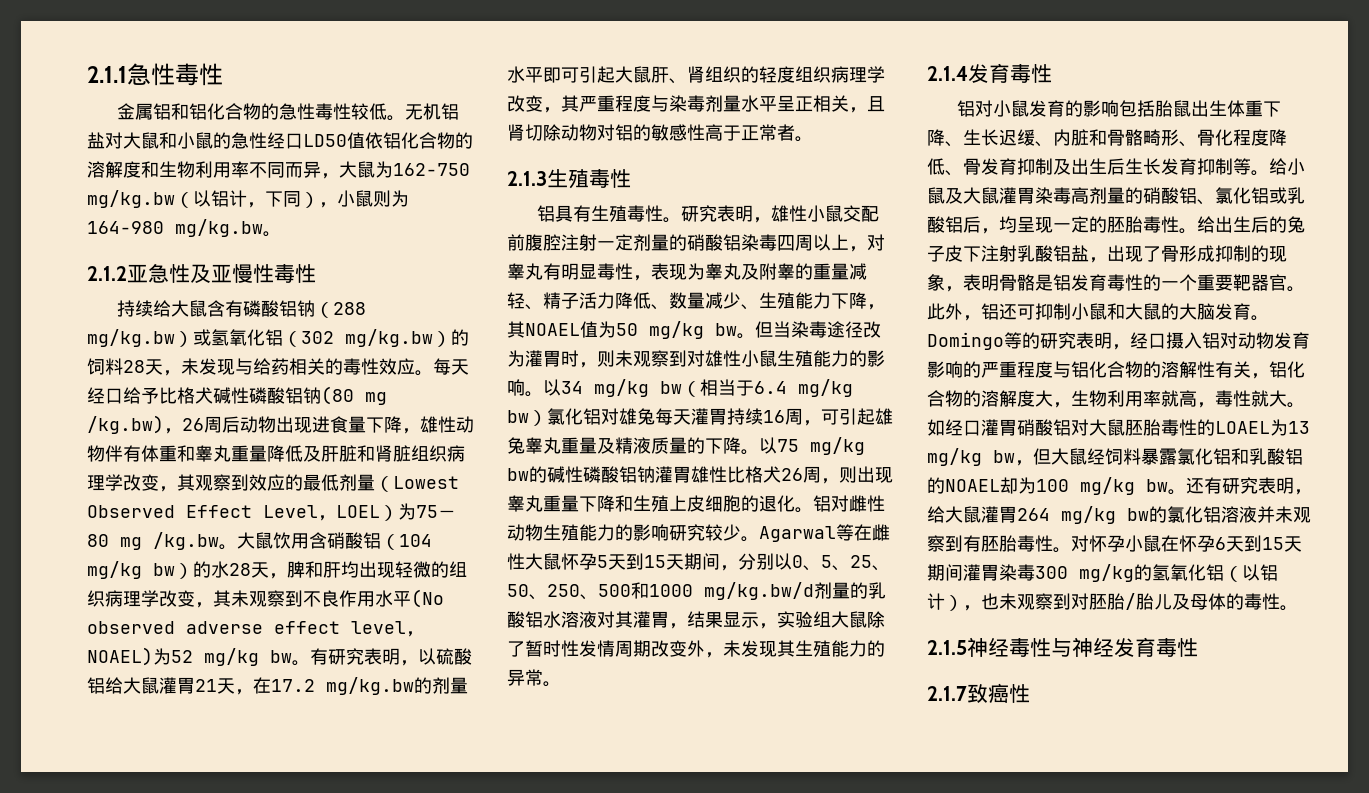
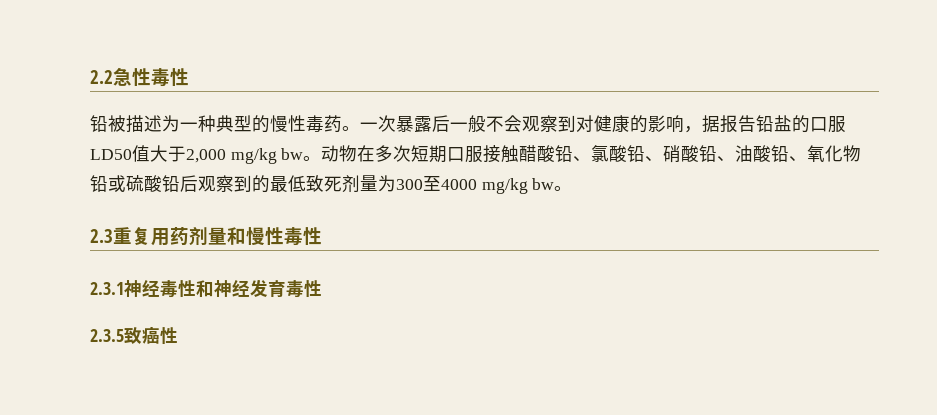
[87,66,127,83] 2.1.1 -> [90,70,113,84] 2.2
[116,103,459,121] [87,132,473,149] [87,161,470,179] [87,190,409,208] [87,219,281,237] [87,263,316,283] [116,300,366,318] [87,329,469,347] [87,358,469,376] [87,386,387,405] [87,415,474,434] [87,445,465,462] [87,474,459,492] [87,503,456,521] [87,532,432,550] [87,561,467,579] [87,589,444,608] [87,621,424,637] [87,647,472,666] [87,677,468,695] [507,66,885,84] [507,95,885,113] [507,124,813,142] [507,169,631,189] [536,205,879,223] [507,234,885,252] [507,263,867,281] [507,292,885,310] [507,321,881,339] [507,350,885,368] [507,379,853,397] [507,408,893,426] [507,437,865,455] [507,466,893,484] [507,495,885,513] [507,524,890,542] [507,553,890,571] [507,582,886,600] [507,611,885,629] [507,640,885,658] [507,669,561,687] [927,63,1052,83] [956,100,1281,117] [927,129,1287,147] [927,158,1305,176] [927,187,1305,205] [927,216,1305,234] [927,245,1287,263] [927,274,1305,292] [927,303,1269,321] [927,332,1310,350] [927,361,1305,379] [927,390,1305,408] [927,419,1310,436] [927,448,1303,466] [927,477,1312,495] [927,506,1311,524] [927,535,1302,553] [927,564,1278,582] [927,593,1298,611] [927,640,967,655] 金属铝和铝化合物的急性毒性较低。无机铝盐对大鼠和小鼠的急性经口LD50值依铝化合物的溶解度和生物利用率不同而异，大鼠为162-750 mg/kg.bw（以铝计，下同），小鼠则为164-980 mg/kg.bw。 // 2.1.2亚急性及亚慢性毒性 // 持续给大鼠含有磷酸铝钠（288 mg/kg.bw）或氢氧化铝（302 mg/kg.bw）的饲料28天，未发现与给药相关的毒性效应。每天经口给予比格犬碱性磷酸铝钠(80 mg /kg.bw)，26周后动物出现进食量下降，雄性动物伴有体重和睾丸重量降低及肝脏和肾脏组织病理学改变，其观察到效应的最低剂量（Lowest Observed Effect Level，LOEL）为75－80 mg /kg.bw。大鼠饮用含硝酸铝（104 mg/kg bw）的水28天，脾和肝均出现轻微的组织病理学改变，其未观察到不良作用水平(No observed adverse effect level，NOAEL)为52 mg/kg bw。有研究表明，以硫酸铝给大鼠灌胃21天，在17.2 mg/kg.bw的剂量水平即可引起大鼠肝、肾组织的轻度组织病理学改变，其严重程度与染毒剂量水平呈正相关，且肾切除动物对铝的敏感性高于正常者。 // 2.1.3生殖毒性 // 铝具有生殖毒性。研究表明，雄性小鼠交配前腹腔注射一定剂量的硝酸铝染毒四周以上，对睾丸有明显毒性，表现为睾丸及附睾的重量减轻、精子活力降低、数量减少、生殖能力下降，其NOAEL值为50 mg/kg bw。但当染毒途径改为灌胃时，则未观察到对雄性小鼠生殖能力的影响。以34 mg/kg bw（相当于6.4 mg/kg bw）氯化铝对雄兔每天灌胃持续16周，可引起雄兔睾丸重量及精液质量的下降。以75 mg/kg bw的碱性磷酸铝钠灌胃雄性比格犬26周，则出现睾丸重量下降和生殖上皮细胞的退化。铝对雌性动物生殖能力的影响研究较少。Agarwal等在雌性大鼠怀孕5天到15天期间，分别以0、5、25、50、250、500和1000 mg/kg.bw/d剂量的乳酸铝水溶液对其灌胃，结果显示，实验组大鼠除了暂时性发情周期改变外，未发现其生殖能力的异常。 // 2.1.4发育毒性 // 铝对小鼠发育的影响包括胎鼠出生体重下降、生长迟缓、内脏和骨骼畸形、骨化程度降低、骨发育抑制及出生后生长发育抑制等。给小鼠及大鼠灌胃染毒高剂量的硝酸铝、氯化铝或乳酸铝后，均呈现一定的胚胎毒性。给出生后的兔子皮下注射乳酸铝盐，出现了骨形成抑制的现象，表明骨骼是铝发育毒性的一个重要靶器官。此外，铝还可抑制小鼠和大鼠的大脑发育。Domingo等的研究表明，经口摄入铝对动物发育影响的严重程度与铝化合物的溶解性有关，铝化合物的溶解度大，生物利用率就高，毒性就大。如经口灌胃硝酸铝对大鼠胚胎毒性的LOAEL为13 mg/kg bw，但大鼠经饲料暴露氯化铝和乳酸铝的NOAEL却为100 mg/kg bw。还有研究表明，给大鼠灌胃264 mg/kg bw的氯化铝溶液并未观察到有胚胎毒性。对怀孕小鼠在怀孕6天到15天期间灌胃染毒300 mg/kg的氢氧化铝（以铝计），也未观察到对胚胎/胎儿及母体的毒性。 // 2.1.5 -> [90,115,846,133] [90,145,862,164] [90,175,573,194] [90,226,322,246] [90,282,124,295] 铅被描述为一种典型的慢性毒药。一次暴露后一般不会观察到对健康的影响，据报告铅盐的口服LD50值大于2,000 mg/kg bw。动物在多次短期口服接触醋酸铅、氯酸铅、硝酸铅、油酸铅、氧化物铅或硫酸铅后观察到的最低致死剂量为300至4000 mg/kg bw。 // 2.3重复用药剂量和慢性毒性 // 2.3.1
[1051,638,1072,657] 与 -> [196,280,214,297] 和
[927,686,967,701] 2.1.7 -> [90,329,124,342] 2.3.5

